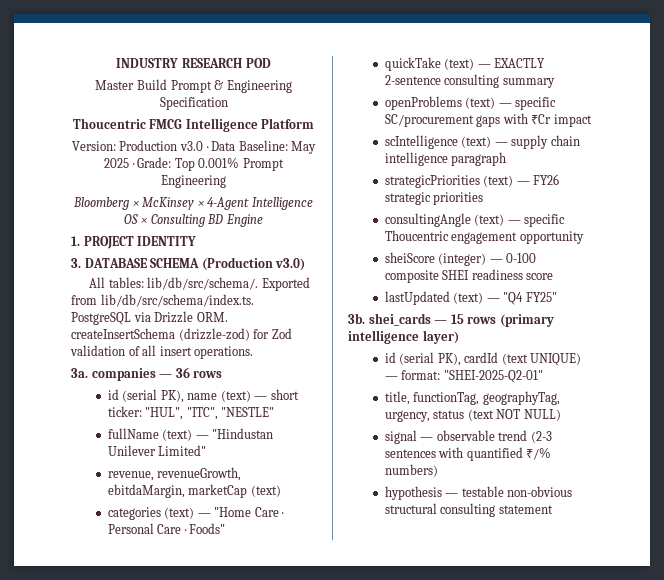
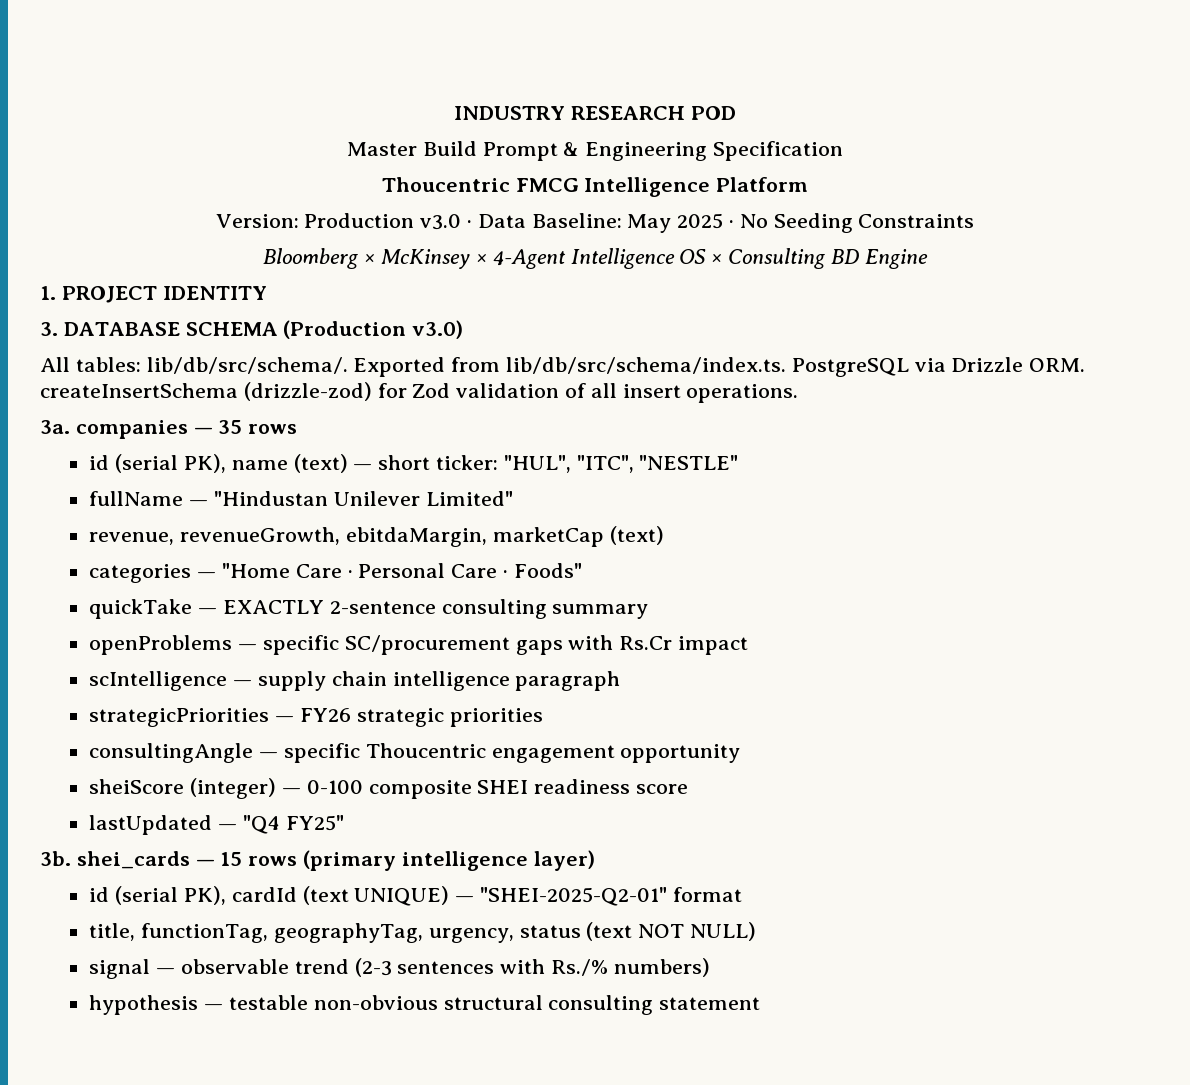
[137,157,284,171] [161,175,226,188] Grade: Top 0.001% Prompt Engineering -> [739,213,975,233] No Seeding Constraints
[175,367,190,378] 36 -> [218,420,243,434] 35
[162,429,193,441] (text) -> (184, 498) none
[164,507,195,519] (text) -> (192, 573) none
[444,58,475,70] (text) -> (193, 609) none
[465,97,496,109] (text) -> (233, 645) none
[531,114,552,124] ₹Cr -> [619,636,673,650] Rs.Cr
[461,136,492,148] (text) -> (228, 681) none
[483,175,514,187] (text) -> (270, 717) none
[474,214,505,226] (text) -> (254, 753) none
[453,292,484,304] (text) -> (213, 825) none
[401,370,441,380] format: -> (475, 899) none
(543, 376) none -> [672,887,742,902] format
[466,447,552,461] quantified ₹/% -> [551,959,609,976] Rs./%

